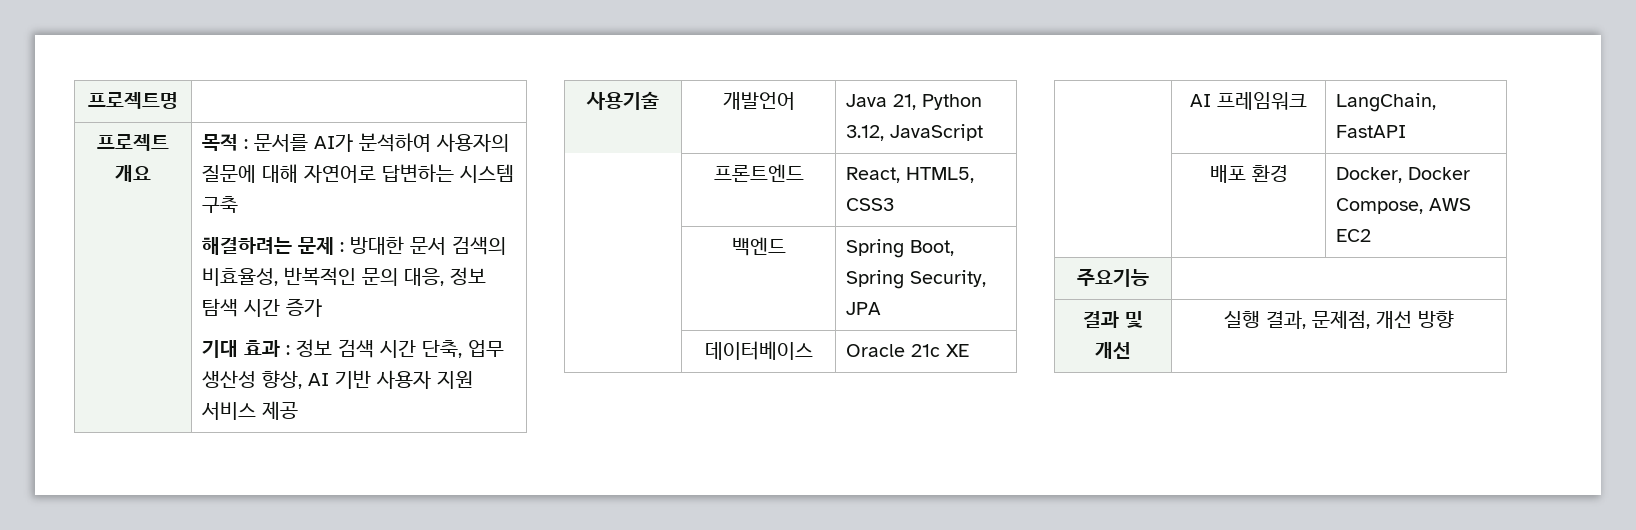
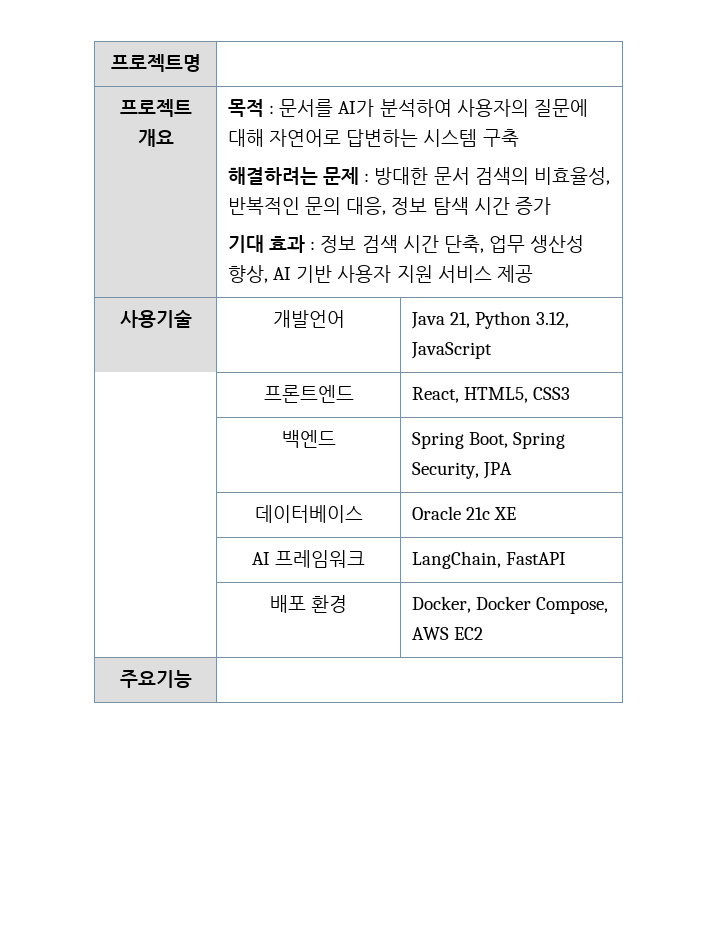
[1083,311,1143,328] [1095,342,1131,359] [1224,310,1454,329] // 결과 및 개선 | 실행 결과, 문제점, 개선 방향 -> (192, 679) none

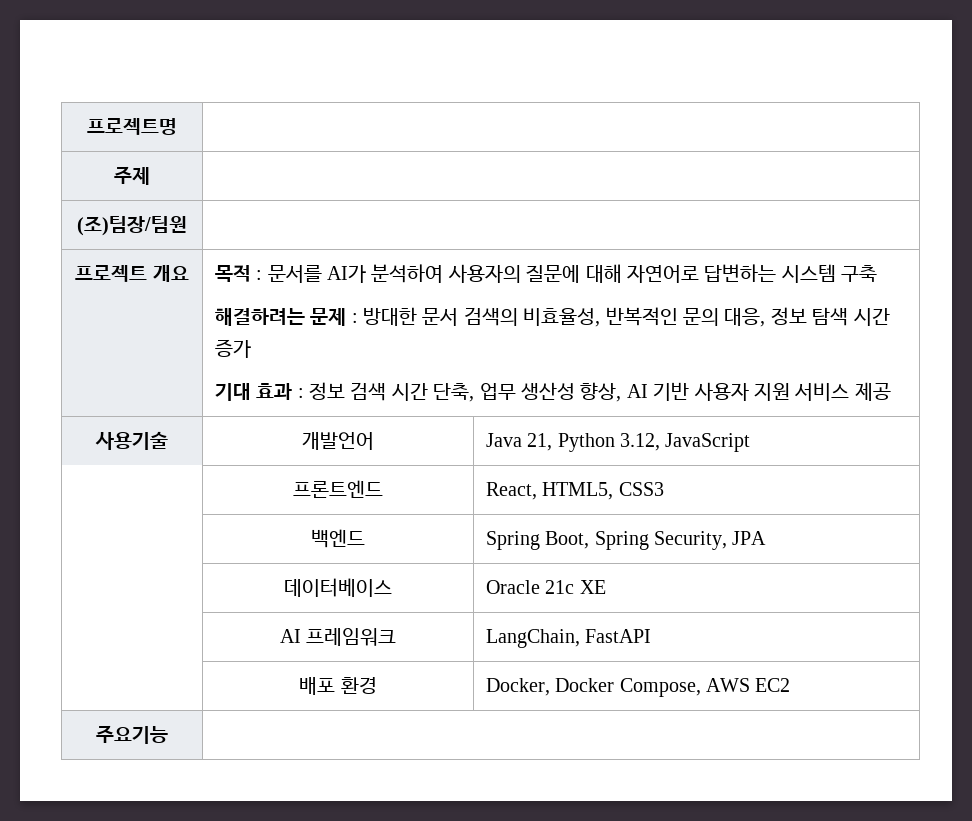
(201, 63) none -> [114,166,150,185] [77,216,187,236] // 주제 | // (조)팀장/팀원 |

